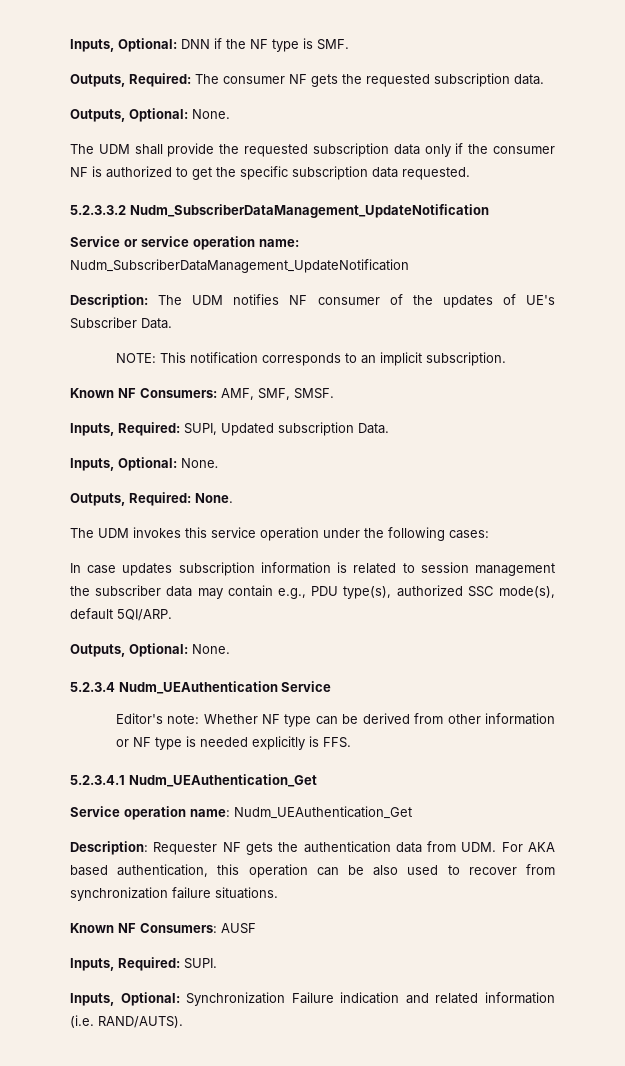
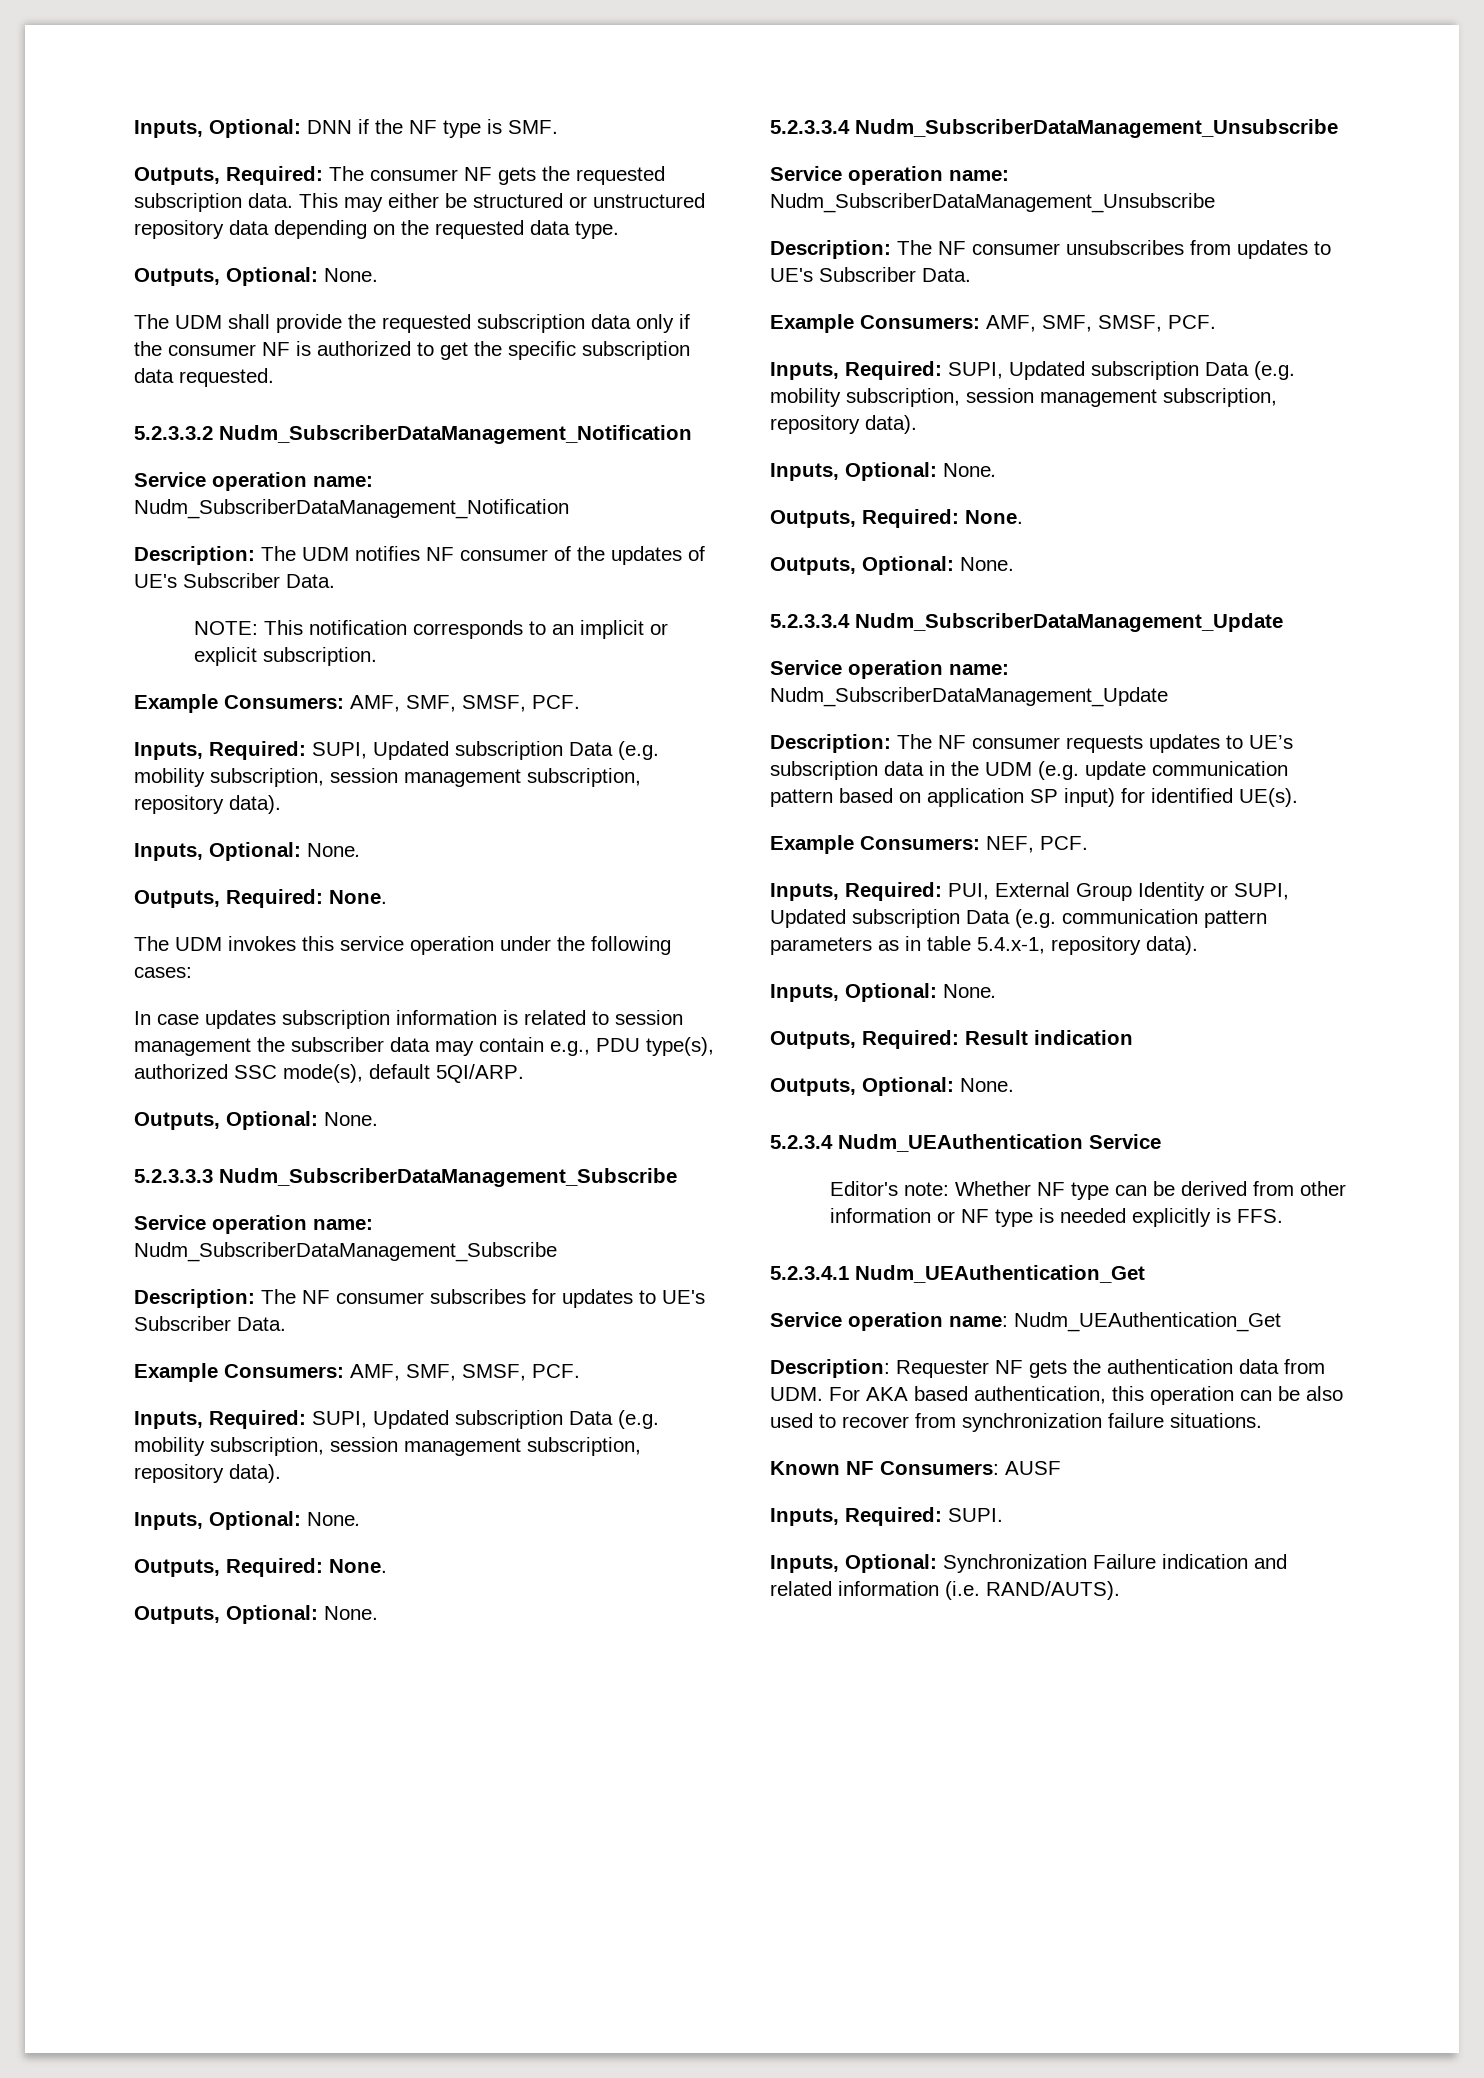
(544, 79) none -> [299,193,705,212] [134,220,619,239] This may either be structured or unstructured repository data depending on the requested data type.
[129,204,489,218] [70,236,299,250] [70,259,409,273] Nudm_SubscriberDataManagement_UpdateNotification // Service or service operation name: Nudm_SubscriberDataManagement_UpdateNotification -> [219,425,692,444] [134,472,373,491] [134,499,569,519] Nudm_SubscriberDataManagement_Notification // Service operation name: Nudm_SubscriberDataManagement_Notification
(422, 359) none -> [650,623,669,635] [194,647,258,666] or explicit
[70,388,334,400] [70,422,389,436] Known NF Consumers: AMF, SMF, SMSF. // Inputs, Required: SUPI, Updated subscription Data. -> [134,694,580,713] [134,741,659,760] [134,768,641,787] [134,795,281,814] Example Consumers: AMF, SMF, SMSF, PCF. // Inputs, Required: SUPI, Updated subscription Data (e.g. mobility subscription, session management subscription, repository data).
(230, 649) none -> [134,1168,677,1187] [134,1215,373,1234] [134,1242,557,1262] [134,1289,705,1308] [134,1316,286,1331] [134,1363,580,1382] [134,1410,659,1429] [134,1437,641,1456] [134,1464,281,1483] [134,1511,361,1530] [134,1558,387,1577] [134,1605,378,1624] [770,119,1338,138] [770,166,1009,185] [770,193,1215,213] [770,240,1331,259] [770,267,971,282] [770,314,1216,333] [770,361,1295,380] [770,388,1277,407] [770,415,917,434] [770,462,997,481] [770,509,1023,528] [770,556,1014,575] [770,613,1283,632] [770,660,1009,679] [770,687,1168,707] [770,734,1293,753] [770,761,1288,780] [770,788,1298,807] [770,835,1088,854] [770,882,1289,901] [770,909,1267,928] [770,936,1198,955] [770,983,997,1002] [770,1030,1133,1049] [770,1077,1014,1096] // 5.2.3.3.3 Nudm_SubscriberDataManagement_Subscribe // Service operation name: Nudm_SubscriberDataManagement_Subscribe // Description: The NF consumer subscribes for updates to UE's Subscriber Data. // Example Consumers: AMF, SMF, SMSF, PCF. // Inputs, Required: SUPI, Updated subscription Data (e.g. mobility subscription, session management subscription, repository data). // Inputs, Optional: None. // Outputs, Required: None. // Outputs, Optional: None. // 5.2.3.3.4 Nudm_SubscriberDataManagement_Unsubscribe // Service operation name: Nudm_SubscriberDataManagement_Unsubscribe // Description: The NF consumer unsubscribes from updates to UE's Subscriber Data. // Example Consumers: AMF, SMF, SMSF, PCF. // Inputs, Required: SUPI, Updated subscription Data (e.g. mobility subscription, session management subscription, repository data). // Inputs, Optional: None. // Outputs, Required: None. // Outputs, Optional: None. // 5.2.3.3.4 Nudm_SubscriberDataManagement_Update // Service operation name: Nudm_SubscriberDataManagement_Update // Description: The NF consumer requests updates to UE’s subscription data in the UDM (e.g. update communication pattern based on application SP input) for identified UE(s). // Example Consumers: NEF, PCF. // Inputs, Required: PUI, External Group Identity or SUPI, Updated subscription Data (e.g. communication pattern parameters as in table 5.4.x-1, repository data). // Inputs, Optional: None. // Outputs, Required: Result indication // Outputs, Optional: None.

